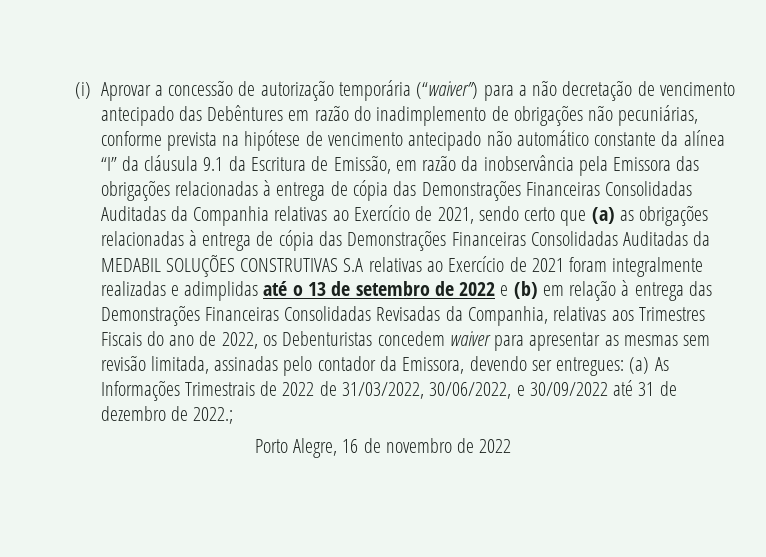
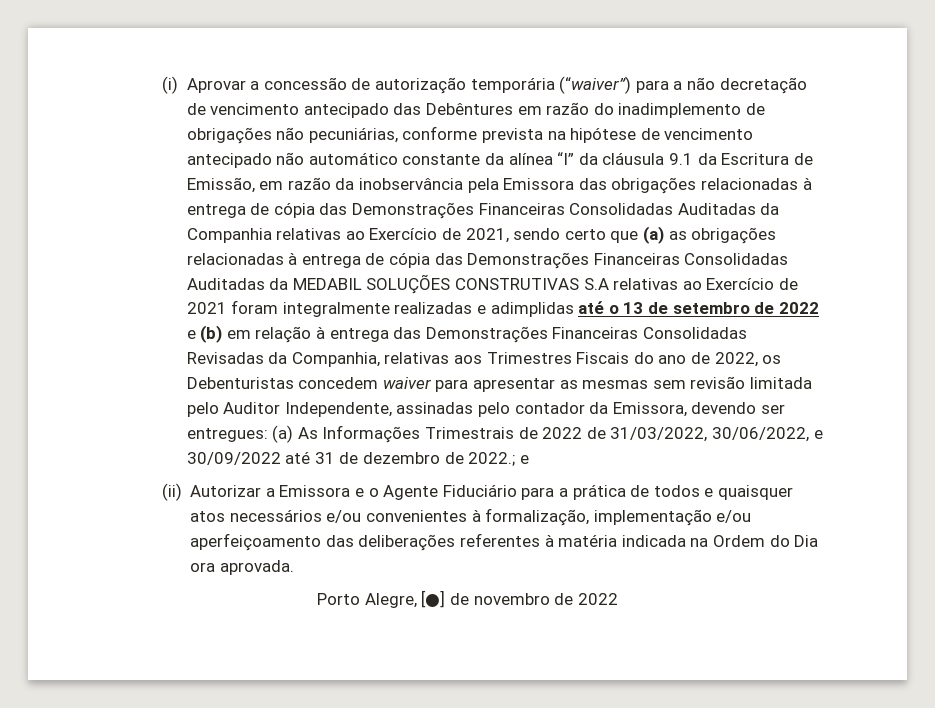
[150,356,209,374] limitada, -> [749,377,812,389] [186,402,392,417] limitada pelo Auditor Independente,
(234, 415) none -> [519,455,529,464] [161,483,793,501] [190,508,752,526] [190,533,819,551] [190,560,294,575] e // (ii) Autorizar a Emissora e o Agente Fiduciário para a prática de todos e quaisquer atos necessários e/ou convenientes à formalização, implementação e/ou aperfeiçoamento das deliberações referentes à matéria indicada na Ordem do Dia ora aprovada.
[342,439,359,453] 16 -> [421,590,446,608] [●]

